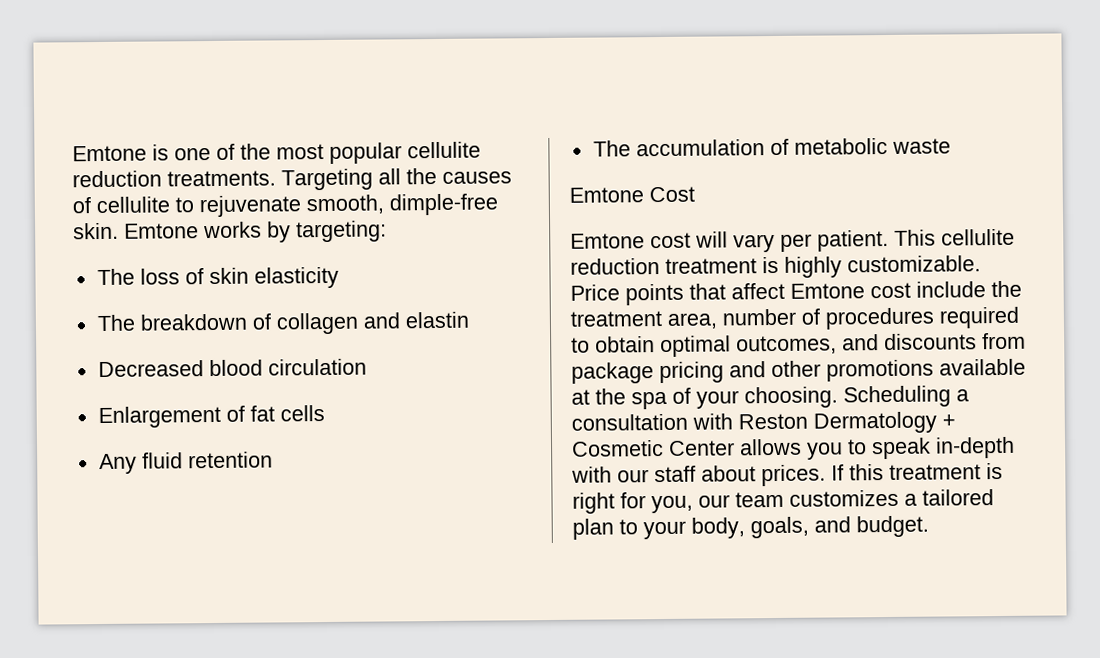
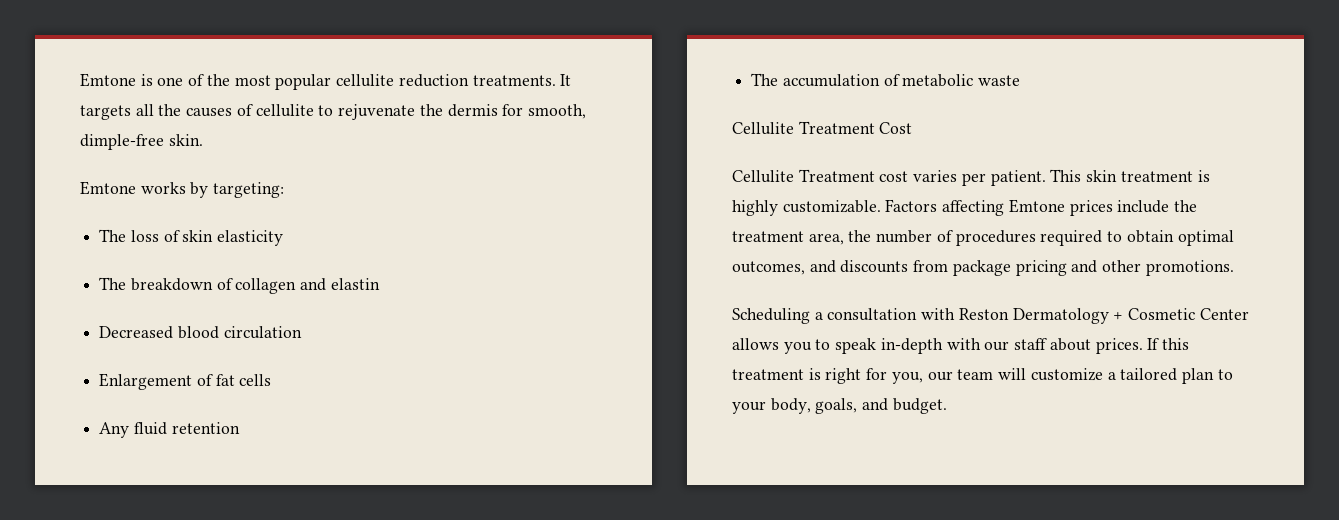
[281,168,373,191] Targeting -> [560,74,572,86] [80,105,131,120] It targets
(301, 206) none -> [419,104,524,117] the dermis for
(119, 231) none -> (203, 140) //
[569,187,644,203] Emtone -> [732,121,875,135] Cellulite Treatment
[570,231,775,253] Emtone cost will vary -> [732,169,958,183] Cellulite Treatment cost varies
[941,228,1015,246] [570,258,660,275] cellulite reduction -> [1086,170,1118,182] skin
[570,282,911,306] Price points that affect Emtone cost -> [885,199,1113,216] Factors affecting Emtone prices
(718, 320) none -> [848,230,872,242] the
[826,358,1026,382] [571,386,838,410] promotions available at the spa of your choosing. -> [1145,260,1234,276] promotions. //
[789,489,899,507] customizes -> [998,368,1103,381] will customize

